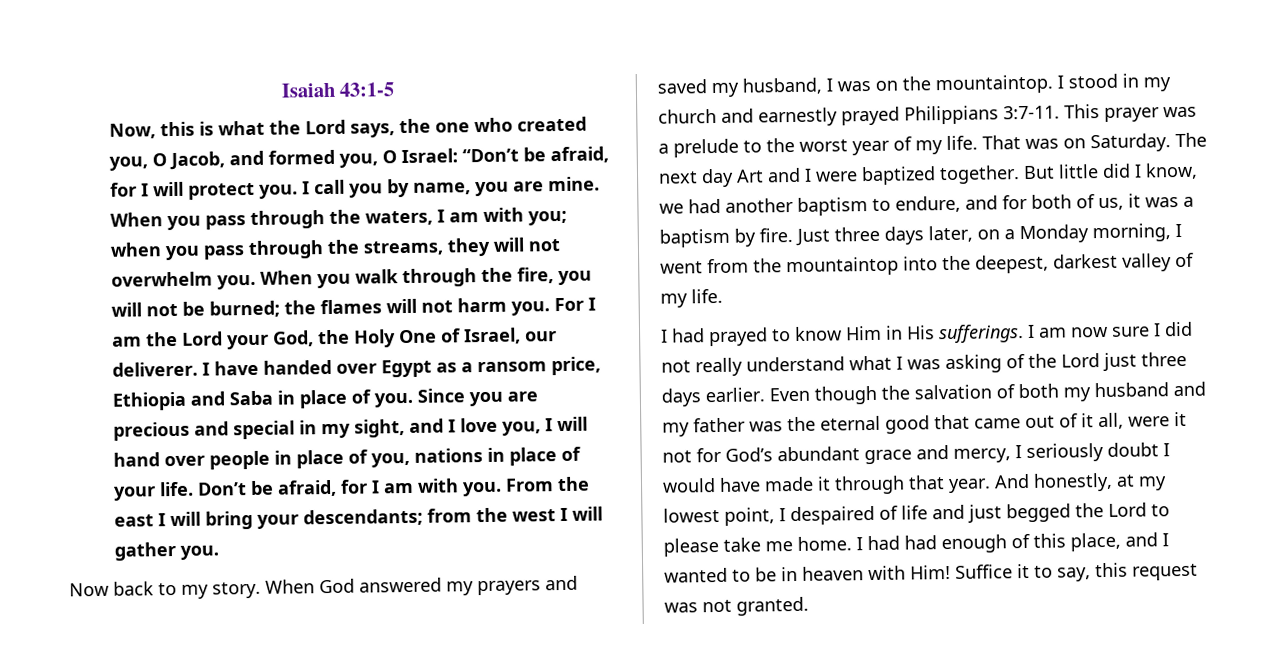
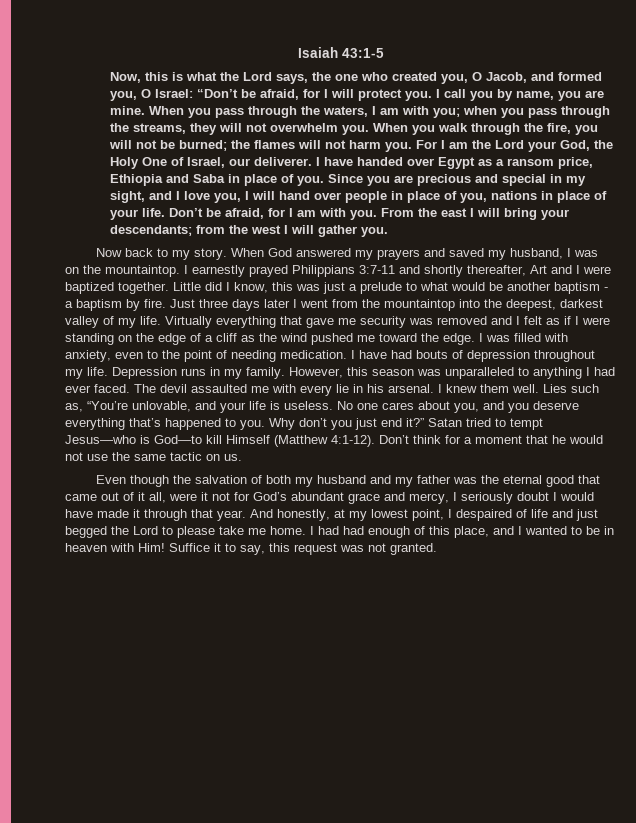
[1068,73,1171,92] [658,104,1197,127] [658,132,1207,158] [658,168,734,188] stood in my church and earnestly prayed Philippians 3:7-11. This prayer was a prelude to the worst year of my life. That was on Saturday. The next day -> [192,265,526,277] earnestly prayed Philippians 3:7-11 and shortly thereafter,
[1023,164,1099,180] But little -> [173,282,201,291] Little
[659,193,1179,216] we had another baptism to endure, and for both of us, it was -> [272,282,608,294] this was just a prelude to what would be another baptism -
[928,223,1171,244] later, on a Monday morning, -> [264,299,290,308] later
[661,321,1193,347] [661,351,1187,377] [661,387,765,407] // I had prayed to know Him in His sufferings. I am now sure I did not really understand what I was asking of the Lord just three days earlier. -> [165,316,610,328] [65,333,568,345] [65,350,595,362] [65,367,615,379] [65,384,599,396] [65,401,579,413] [65,418,543,430] [65,435,603,447] [65,452,242,461] Virtually everything that gave me security was removed and I felt as if I were standing on the edge of a cliff as the wind pushed me toward the edge. I was filled with anxiety, even to the point of needing medication. I have had bouts of depression throughout my life. Depression runs in my family. However, this season was unparalleled to anything I had ever faced. The devil assaulted me with every lie in his arsenal. I knew them well. Lies such as, “You’re unlovable, and your life is useless. No one cares about you, and you deserve everything that’s happened to you. Why don’t you just end it?” Satan tried to tempt Jesus—who is God—to kill Himself (Matthew 4:1-12). Don’t think for a moment that he would not use the same tactic on us. //

